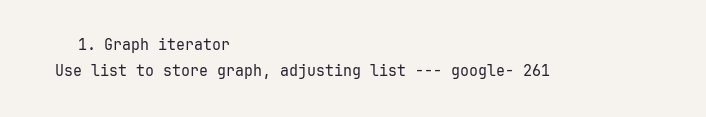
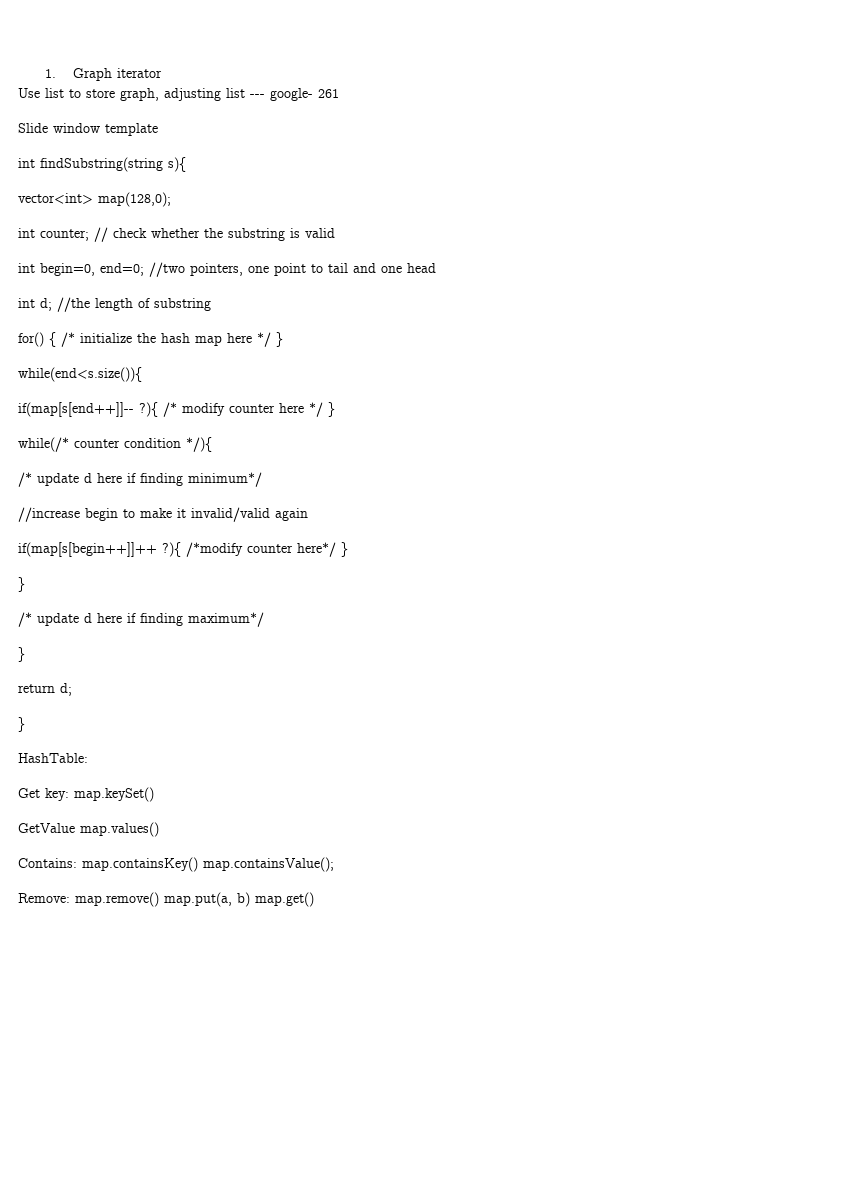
(550, 70) none -> [18,123,158,136] [18,157,186,172] [18,192,171,207] [18,227,335,242] [18,262,436,277] [18,297,211,312] [18,332,283,347] [18,367,142,382] [18,402,335,417] [18,437,212,452] [18,472,262,487] [18,507,308,522] [18,542,348,557] [18,577,25,592] [18,612,264,627] [18,647,25,662] [18,683,72,696] [18,717,25,732] [18,753,88,763] [18,787,154,802] [18,822,159,837] [18,857,334,872] [18,892,314,907] // Slide window template // int findSubstring(string s){ // vector<int> map(128,0); // int counter; // check whether the substring is valid // int begin=0, end=0; //two pointers, one point to tail and one head // int d; //the length of substring // for() { /* initialize the hash map here */ } // while(end<s.size()){ // if(map[s[end++]]-- ?){ /* modify counter here */ } // while(/* counter condition */){ // /* update d here if finding minimum*/ // //increase begin to make it invalid/valid again // if(map[s[begin++]]++ ?){ /*modify counter here*/ } // } // /* update d here if finding maximum*/ // } // return d; // } // HashTable: // Get key: map.keySet() // GetValue map.values() // Contains: map.containsKey() map.containsValue(); // Remove: map.remove() map.put(a, b) map.get()

